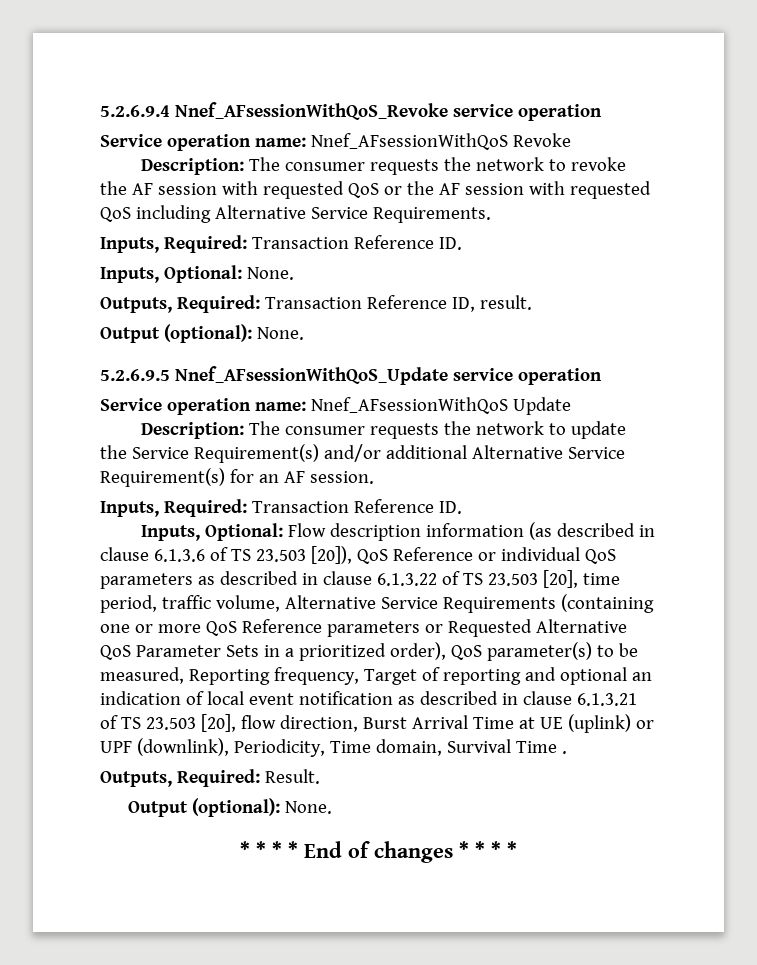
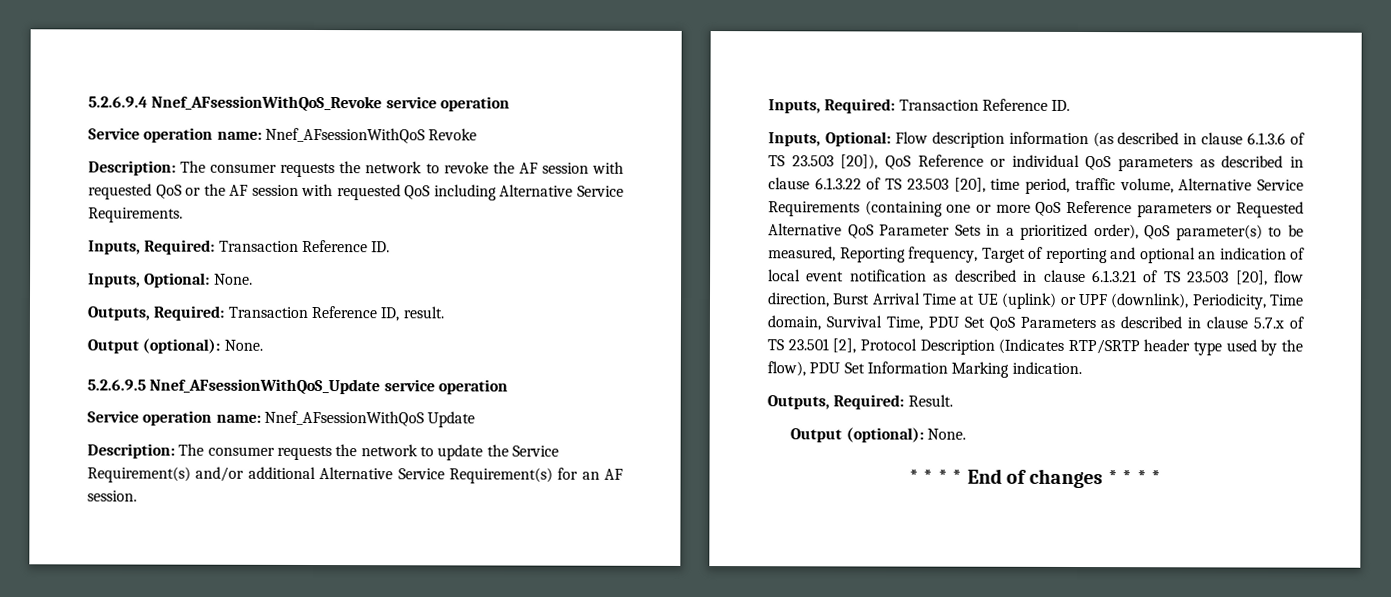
[515,741,567,754] Time . -> [885,316,1304,331] [767,338,1303,356] [767,361,1082,378] Time, PDU Set QoS Parameters as described in clause 5.7.x of TS 23.501 [2], Protocol Description (Indicates RTP/SRTP header type used by the flow), PDU Set Information Marking indication.

